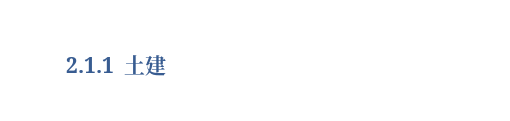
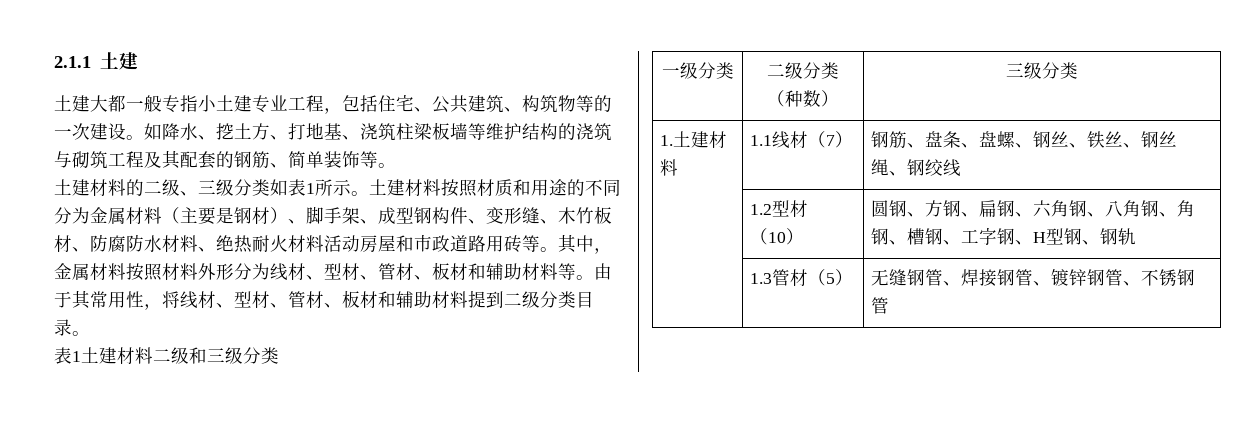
(166, 65) none -> [54,95,612,114] [54,122,612,141] [54,150,396,169] [54,179,621,197] [54,206,612,225] [54,234,612,254] [54,262,612,281] [54,290,594,310] [54,319,90,336] [54,347,279,365] [661,62,734,79] [767,62,839,79] [767,90,839,107] [1006,62,1078,79] [660,131,728,149] [660,159,679,176] [750,131,854,149] [871,131,1178,149] [871,159,962,177] [750,200,809,218] [750,228,805,245] [871,200,1196,217] [871,227,1137,245] [750,269,854,287] [871,269,1196,287] [871,297,890,314] // 土建大都一般专指小土建专业工程，包括住宅、公共建筑、构筑物等的一次建设。如降水、挖土方、打地基、浇筑柱梁板墙等维护结构的浇筑与砌筑工程及其配套的钢筋、简单装饰等。 // 土建材料的二级、三级分类如表1所示。土建材料按照材质和用途的不同分为金属材料（主要是钢材）、脚手架、成型钢构件、变形缝、木竹板材、防腐防水材料、绝热耐火材料活动房屋和市政道路用砖等。其中，金属材料按照材料外形分为线材、型材、管材、板材和辅助材料等。由于其常用性，将线材、型材、管材、板材和辅助材料提到二级分类目录。 // 表1土建材料二级和三级分类 // 一级分类 | 二级分类（种数） | 三级分类 // 1.土建材料 | 1.1线材（7） | 钢筋、盘条、盘螺、钢丝、铁丝、钢丝绳、钢绞线 // | 1.2型材（10） | 圆钢、方钢、扁钢、六角钢、八角钢、角钢、槽钢、工字钢、H型钢、钢轨 // | 1.3管材（5） | 无缝钢管、焊接钢管、镀锌钢管、不锈钢管

